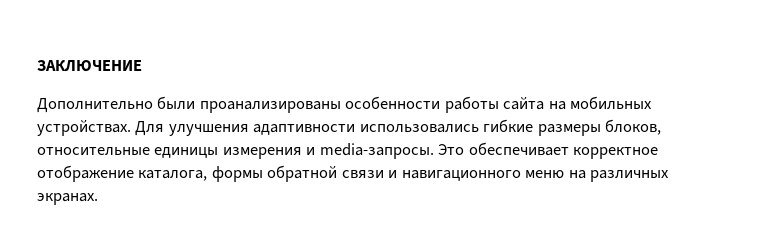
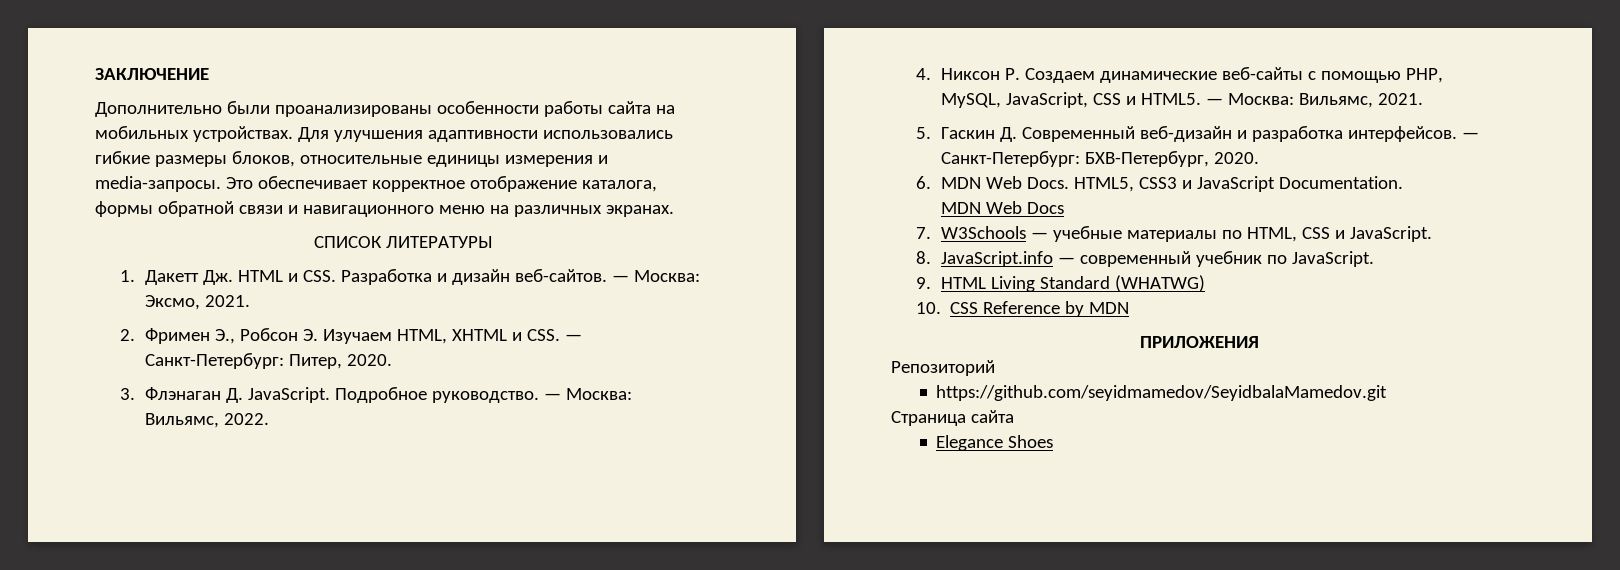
(98, 199) none -> [314,236,492,248] [120,269,701,285] [145,295,251,310] [120,328,583,344] [145,353,393,369] [120,387,633,403] [145,413,270,428] [916,67,1444,83] [941,92,1424,108] [916,126,1480,142] [941,151,1260,167] [916,176,1404,192] [941,201,1065,214] [916,226,1433,242] [916,251,1375,267] [916,275,1206,292] [916,301,1130,317] [1139,336,1259,348] [891,360,995,376] [936,385,1388,401] [891,410,1014,426] [936,435,1054,451] // СПИСОК ЛИТЕРАТУРЫ // 1. Дакетт Дж. HTML и CSS. Разработка и дизайн веб-сайтов. — Москва: Эксмо, 2021. // 2. Фримен Э., Робсон Э. Изучаем HTML, XHTML и CSS. — Санкт-Петербург: Питер, 2020. // 3. Флэнаган Д. JavaScript. Подробное руководство. — Москва: Вильямс, 2022. // 4. Никсон Р. Создаем динамические веб-сайты с помощью PHP, MySQL, JavaScript, CSS и HTML5. — Москва: Вильямс, 2021. // 5. Гаскин Д. Современный веб-дизайн и разработка интерфейсов. — Санкт-Петербург: БХВ-Петербург, 2020. // 6. MDN Web Docs. HTML5, CSS3 и JavaScript Documentation. // MDN Web Docs // 7. W3Schools — учебные материалы по HTML, CSS и JavaScript. // 8. JavaScript.info — современный учебник по JavaScript. // 9. HTML Living Standard (WHATWG) // 10. CSS Reference by MDN // ПРИЛОЖЕНИЯ // Репозиторий // https://github.com/seyidmamedov/SeyidbalaMamedov.git // Страница сайта // Elegance Shoes

